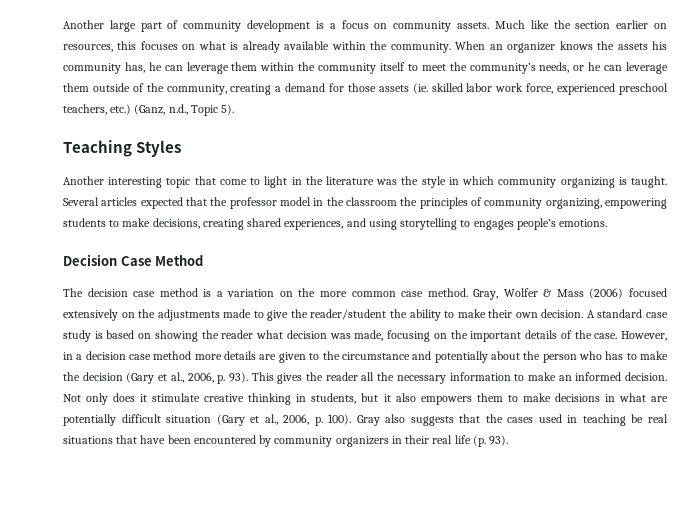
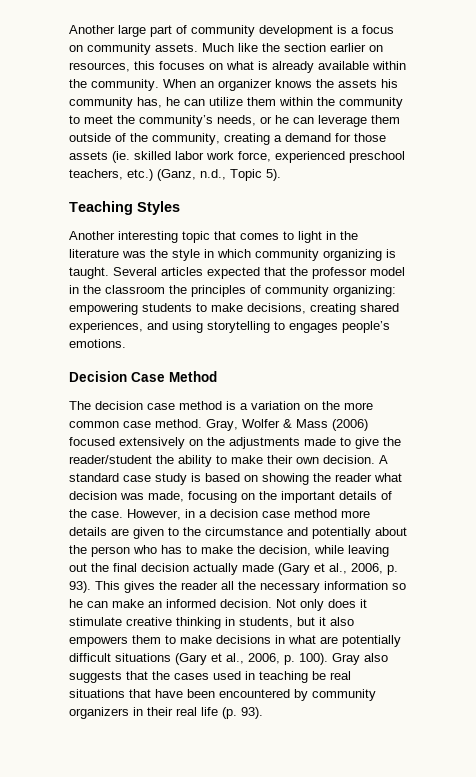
[186,62,229,74] leverage -> [209,97,243,106] utilize
[380,62,405,71] itself -> (403, 103) none
[219,179,247,185] come -> [240,233,279,240] comes
[545,198,602,209] organizing, -> [333,285,396,297] organizing:
[82,372,123,381] decision -> [259,545,389,557] [69,563,274,575] decision, while leaving out the final decision actually made
[514,374,525,381] to -> [392,583,406,590] [69,599,108,608] so he can
[166,415,212,423] situation -> [115,653,171,662] situations

